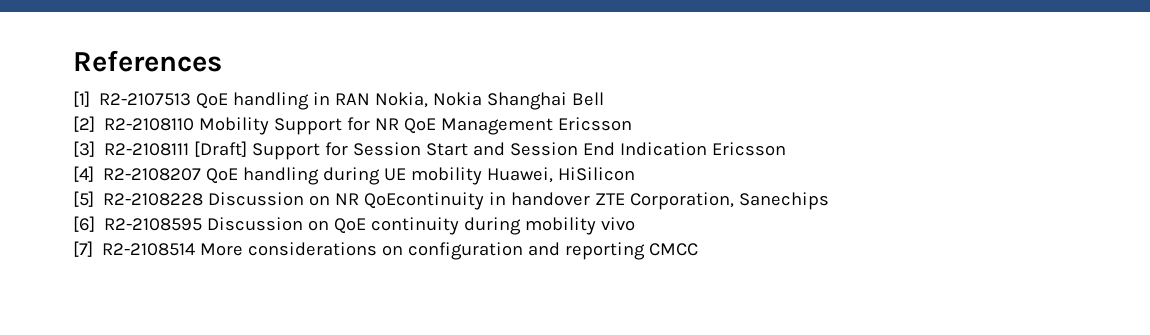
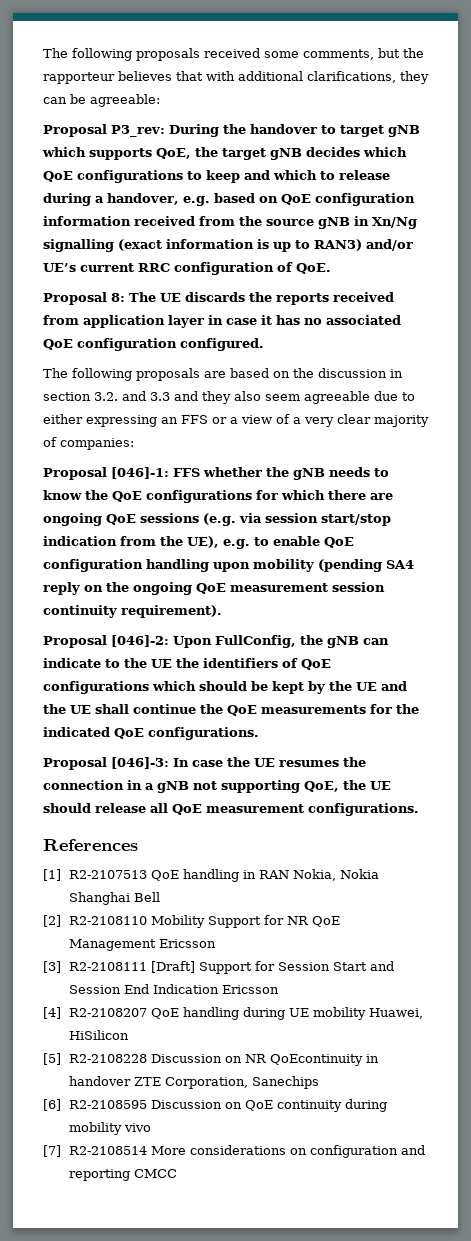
(73, 61) none -> [43,48,424,61] [43,71,429,84] [43,94,160,107] [43,124,420,137] [42,147,407,160] [43,170,390,183] [43,193,415,206] [43,216,417,229] [43,239,413,252] [43,262,331,275] [43,292,394,305] [43,315,401,328] [43,338,264,351] [43,368,403,381] [43,391,415,404] [43,414,429,427] [43,437,134,450] [43,467,389,480] [43,490,393,503] [43,513,391,526] [43,536,354,549] [43,559,414,572] [43,582,385,595] [43,605,222,618] [43,635,389,648] [43,658,331,670] [43,681,407,694] [43,704,419,716] [43,727,259,740] [43,757,366,770] [43,780,391,793] [43,803,419,816] The following proposals received some comments, but the rapporteur believes that with additional clarifications, they can be agreeable: // Proposal P3_rev: During the handover to target gNB which supports QoE, the target gNB decides which QoE configurations to keep and which to release during a handover, e.g. based on QoE configuration information received from the source gNB in Xn/Ng signalling (exact information is up to RAN3) and/or UE’s current RRC configuration of QoE. // Proposal 8: The UE discards the reports received from application layer in case it has no associated QoE configuration configured. // The following proposals are based on the discussion in section 3.2. and 3.3 and they also seem agreeable due to either expressing an FFS or a view of a very clear majority of companies: // Proposal [046]-1: FFS whether the gNB needs to know the QoE configurations for which there are ongoing QoE sessions (e.g. via session start/stop indication from the UE), e.g. to enable QoE configuration handling upon mobility (pending SA4 reply on the ongoing QoE measurement session continuity requirement). // Proposal [046]-2: Upon FullConfig, the gNB can indicate to the UE the identifiers of QoE configurations which should be kept by the UE and the UE shall continue the QoE measurements for the indicated QoE configurations. // Proposal [046]-3: In case the UE resumes the connection in a gNB not supporting QoE, the UE should release all QoE measurement configurations. //

